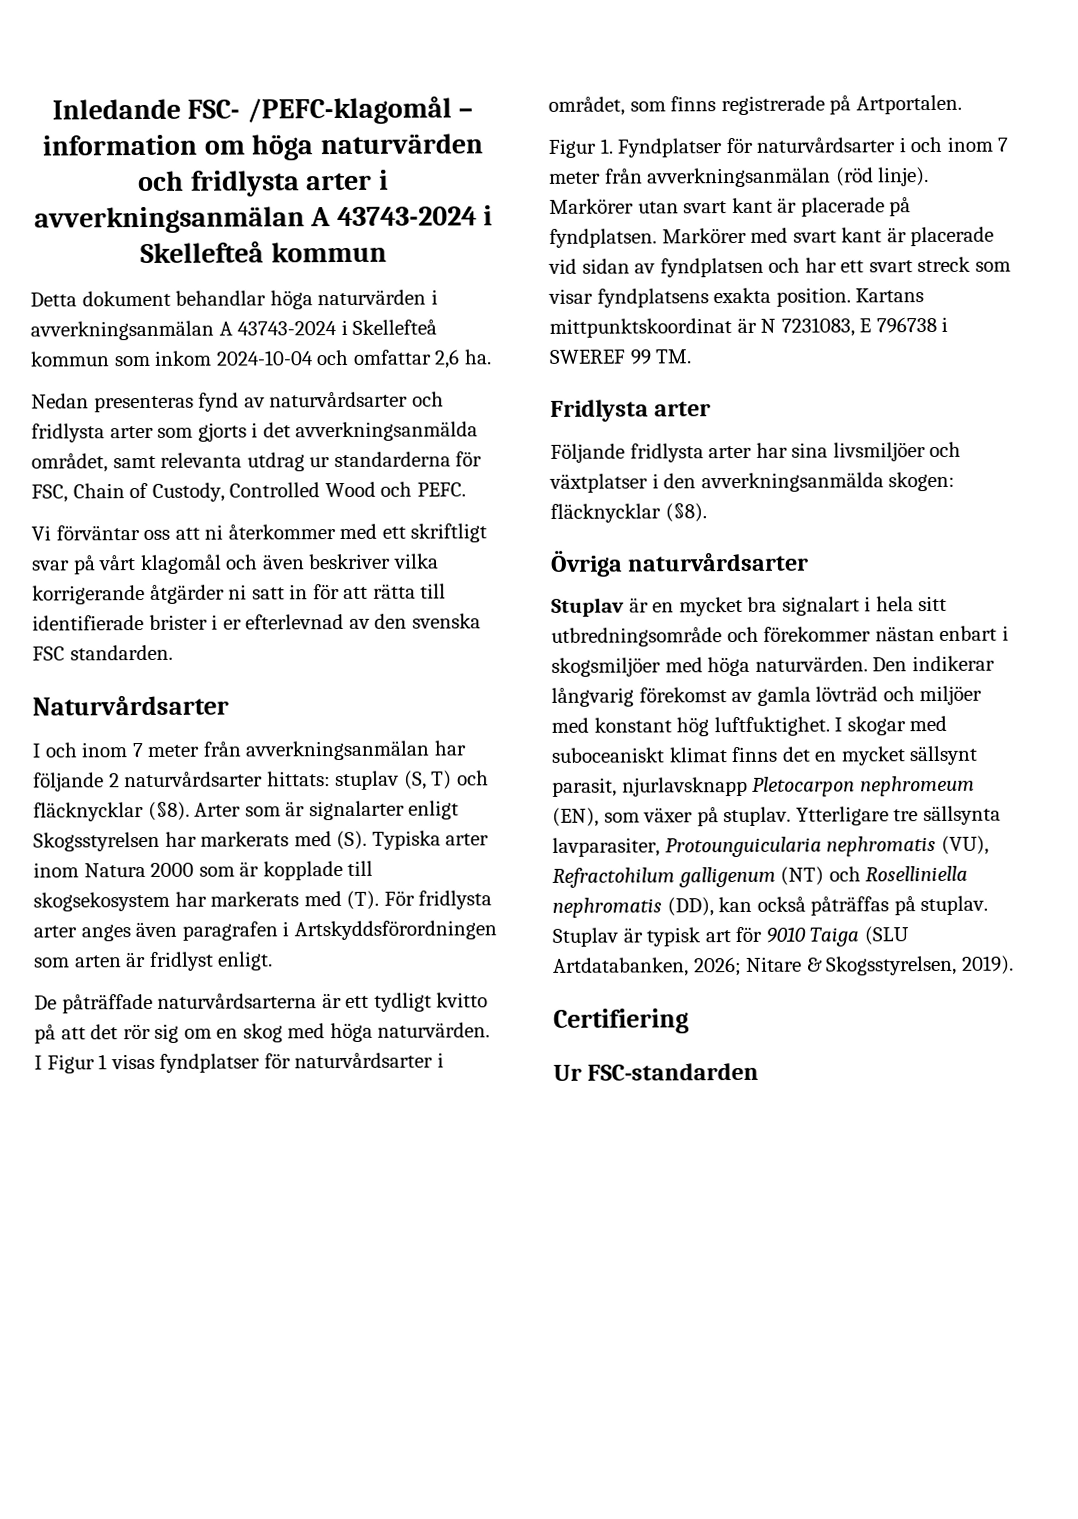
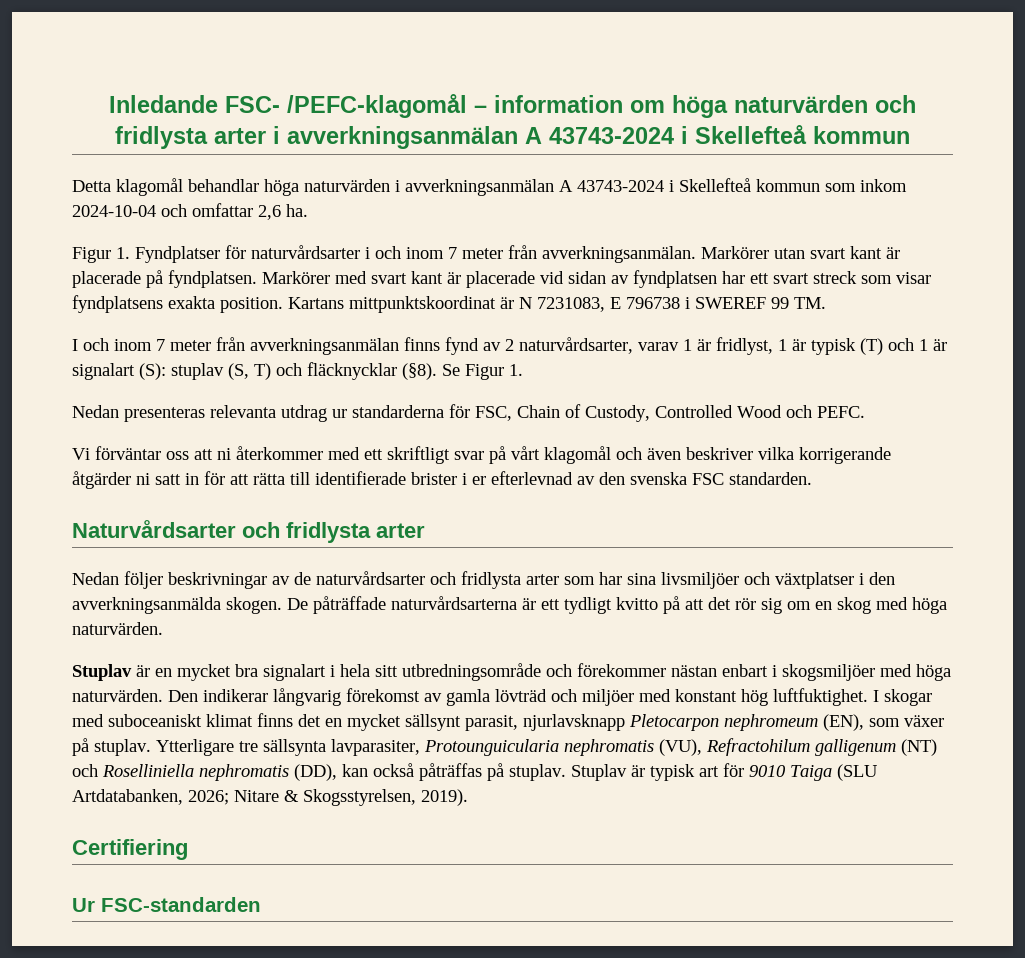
[81,290,171,307] dokument -> [116,178,183,196] klagomål
[31,391,444,413] [31,421,479,443] [31,453,156,473] Nedan presenteras fynd av naturvårdsarter och fridlysta arter som gjorts i det avverkningsanmälda området, samt -> [72,245,900,263] [72,270,931,288] [72,295,826,313] [72,337,947,355] [72,362,523,380] [72,405,205,422] Figur 1. Fyndplatser för naturvårdsarter i och inom 7 meter från avverkningsanmälan. Markörer utan svart kant är placerade på fyndplatsen. Markörer med svart kant är placerade vid sidan av fyndplatsen har ett svart streck som visar fyndplatsens exakta position. Kartans mittpunktskoordinat är N 7231083, E 796738 i SWEREF 99 TM. // I och inom 7 meter från avverkningsanmälan finns fynd av 2 naturvårdsarter, varav 1 är fridlyst, 1 är typisk (T) och 1 är signalart (S): stuplav (S, T) och fläcknycklar (§8). Se Figur 1. // Nedan presenteras
[32,740,466,761] [33,770,489,792] [33,800,460,822] [33,830,490,852] [33,860,374,881] [33,890,493,912] [33,920,497,942] [33,951,274,971] // I och inom 7 meter från avverkningsanmälan har följande 2 naturvårdsarter hittats: stuplav (S, T) och fläcknycklar (§8). Arter som är signalarter enligt Skogsstyrelsen har markerats med (S). Typiska arter inom Natura 2000 som är kopplade till skogsekosystem har markerats med (T). För fridlysta arter anges även paragrafen i Artskyddsförordningen som arten är fridlyst enligt. // -> [242,522,425,543] [72,571,895,589] [72,597,282,614] och fridlysta arter // Nedan följer beskrivningar av de naturvårdsarter och fridlysta arter som har sina livsmiljöer och växtplatser i den avverkningsanmälda skogen.
[34,1052,444,1074] [548,94,962,116] [548,136,1009,158] [549,167,930,188] [549,197,912,217] [549,226,995,248] [548,256,1011,278] [548,287,925,308] [549,316,949,338] [549,349,692,365] [550,399,712,422] [550,441,962,463] [549,471,956,493] [550,503,707,523] [550,550,810,577] I Figur 1 visas fyndplatser för naturvårdsarter i området, som finns registrerade på Artportalen. // Figur 1. Fyndplatser för naturvårdsarter i och inom 7 meter från avverkningsanmälan (röd linje). Markörer utan svart kant är placerade på fyndplatsen. Markörer med svart kant är placerade vid sidan av fyndplatsen och har ett svart streck som visar fyndplatsens exakta position. Kartans mittpunktskoordinat är N 7231083, E 796738 i SWEREF 99 TM. // Fridlysta arter // Följande fridlysta arter har sina livsmiljöer och växtplatser i den avverkningsanmälda skogen: fläcknycklar (§8). // Övriga naturvårdsarter -> (163, 628) none

